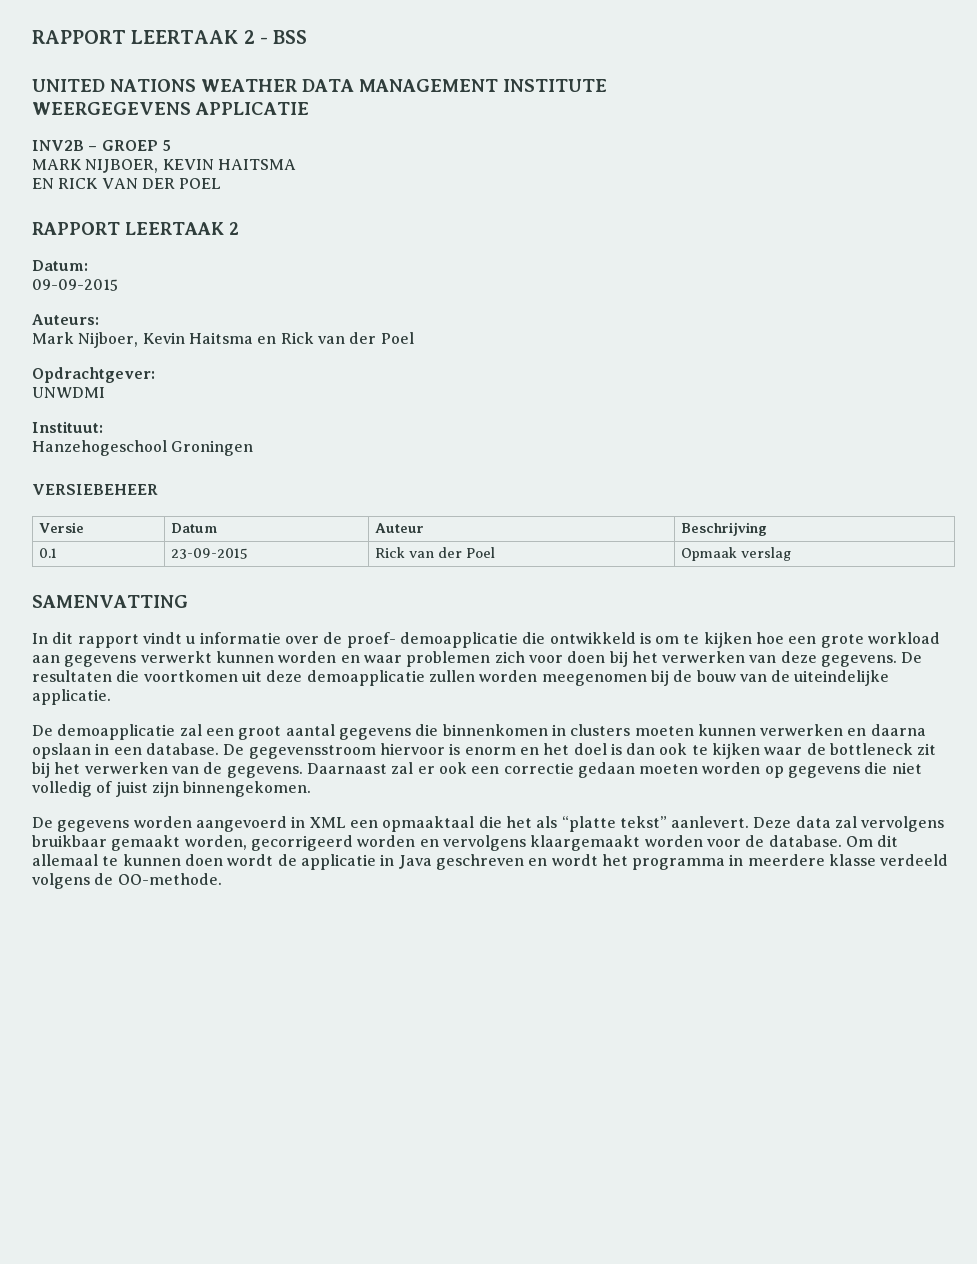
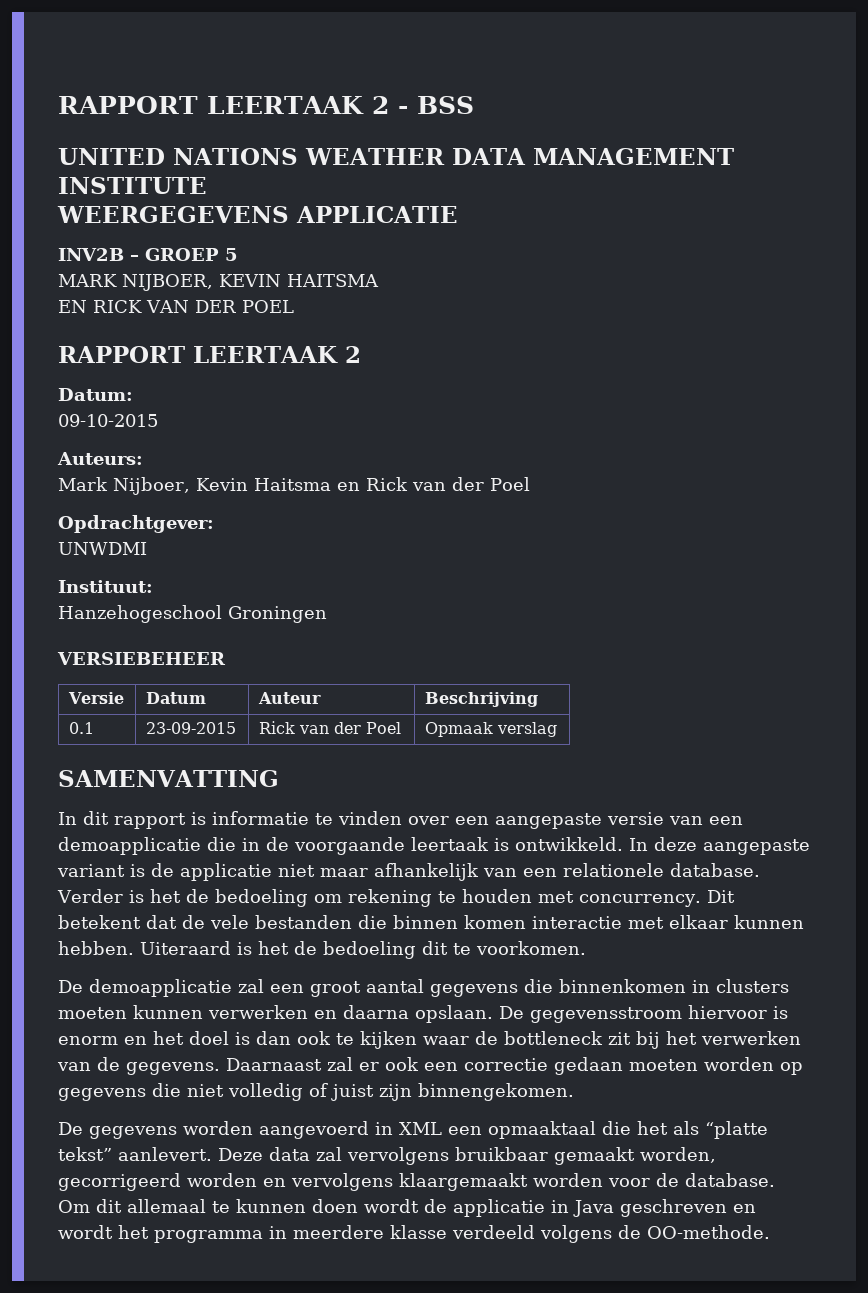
[32,279,118,291] 09-09-2015 -> [58,414,158,427] 09-10-2015
[142,632,941,648] [32,651,923,667] [32,670,890,686] [32,689,111,705] vindt u informatie over de proef- demoapplicatie die ontwikkeld is om te kijken hoe een grote workload aan gegevens verwerkt kunnen worden en waar problemen zich voor doen bij het verwerken van deze gegevens. De resultaten die voortkomen uit deze demoapplicatie zullen worden meegenomen bij de bouw van de uiteindelijke applicatie. -> [191,811,743,829] [58,837,810,855] [57,863,760,881] [57,889,735,907] [58,915,804,929] [58,941,586,959] is informatie te vinden over een aangepaste versie van een demoapplicatie die in de voorgaande leertaak is ontwikkeld. In deze aangepaste variant is de applicatie niet maar afhankelijk van een relationele database. Verder is het de bedoeling om rekening te houden met concurrency. Dit betekent dat de vele bestanden die binnen komen interactie met elkaar kunnen hebben. Uiteraard is het de bedoeling dit te voorkomen.
[32,743,219,759] opslaan in een database. -> [415,1005,493,1023] opslaan.

